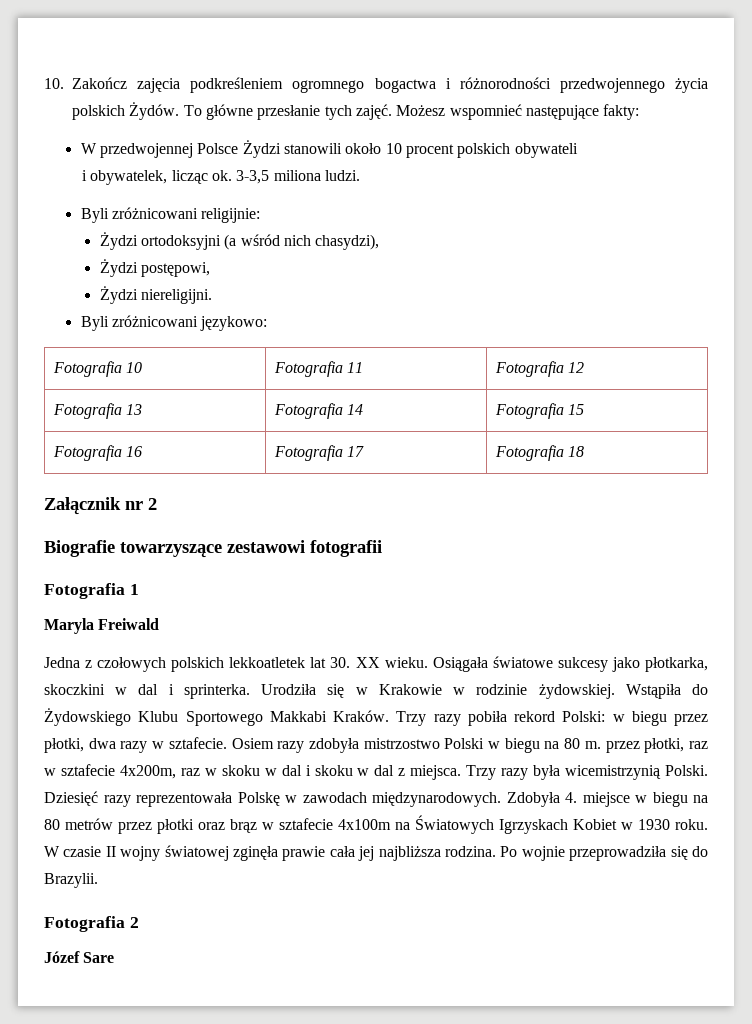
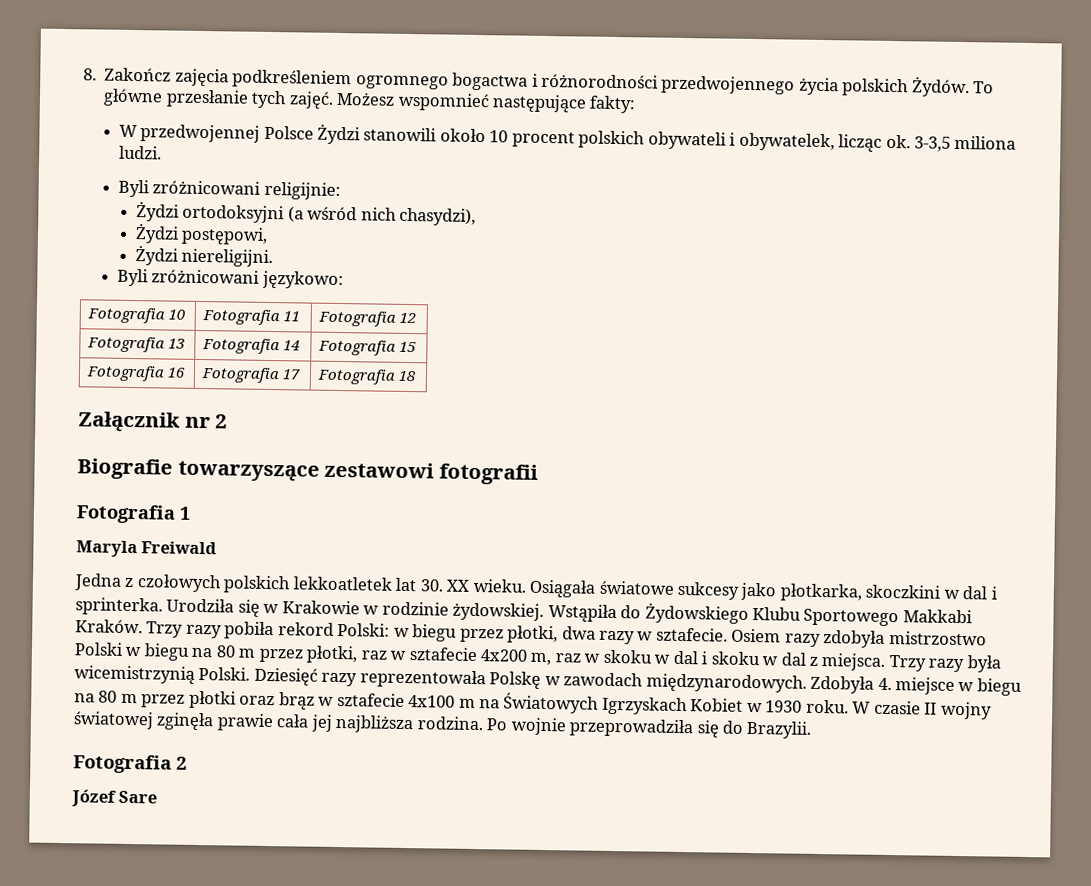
[44,78,64,89] 10. -> [83,68,97,81] 8.
(578, 150) // -> (727, 140) none
[584,741,601,749] m. -> [238,648,256,658] m
[119,765,176,779] 4x200m, -> [480,649,552,666] 4x200 m,
[65,818,113,830] metrów -> [120,693,138,704] m
[338,819,391,830] 4x100m -> [408,695,476,709] 4x100 m

